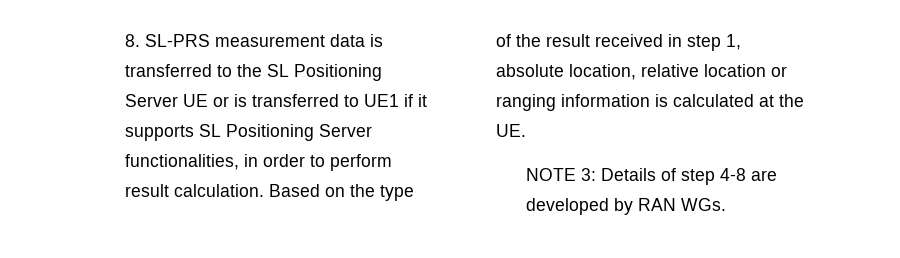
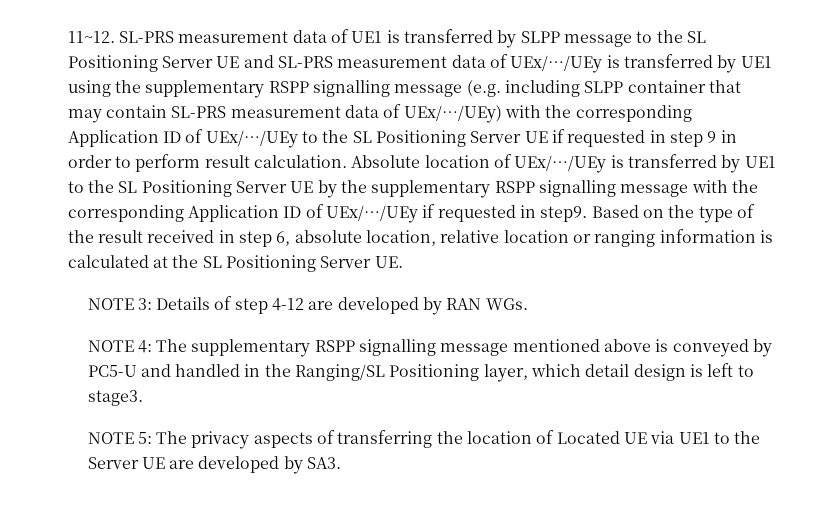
[125,34,384,47] [125,64,383,81] [125,94,428,107] [125,124,373,141] [125,154,240,170] 8. SL-PRS measurement data is transferred to the SL Positioning Server UE or is transferred to UE1 if it supports SL Positioning Server functionalities, -> [67,29,706,48] [67,54,772,73] [67,80,741,98] [67,104,692,123] [67,129,717,148] 11~12. SL-PRS measurement data of UE1 is transferred by SLPP message to the SL Positioning Server UE and SL-PRS measurement data of UEx/…/UEy is transferred by UE1 using the supplementary RSPP signalling message (e.g. including SLPP container that may contain SL-PRS measurement data of UEx/…/UEy) with the corresponding Application ID of UEx/…/UEy to the SL Positioning Server UE if requested in step 9
(265, 190) none -> [351,154,776,173] [67,180,758,198] [67,204,588,223] Absolute location of UEx/…/UEy is transferred by UE1 to the SL Positioning Server UE by the supplementary RSPP signalling message with the corresponding Application ID of UEx/…/UEy if requested in step9.
[726,34,742,50] 1, -> [276,231,291,246] 6,
(805, 100) none -> [202,255,372,272] SL Positioning Server
[720,168,747,181] 4-8 -> [272,298,305,311] 4-12
(727, 204) none -> [87,339,773,357] [87,363,754,382] [87,390,143,406] [87,430,761,449] [87,456,342,474] // NOTE 4: The supplementary RSPP signalling message mentioned above is conveyed by PC5-U and handled in the Ranging/SL Positioning layer, which detail design is left to stage3. // NOTE 5: The privacy aspects of transferring the location of Located UE via UE1 to the Server UE are developed by SA3.

